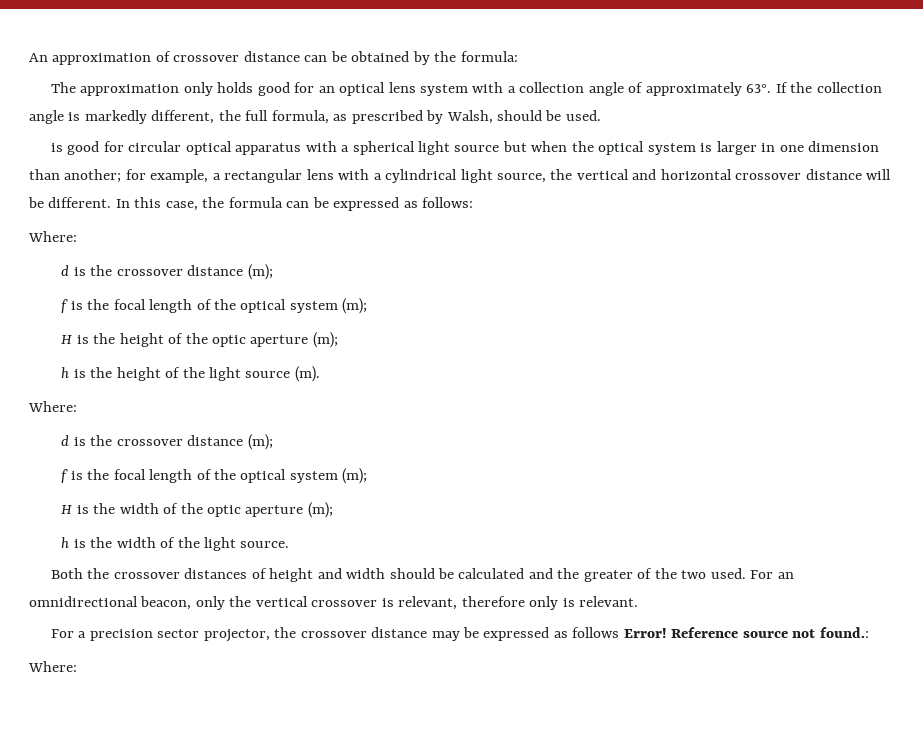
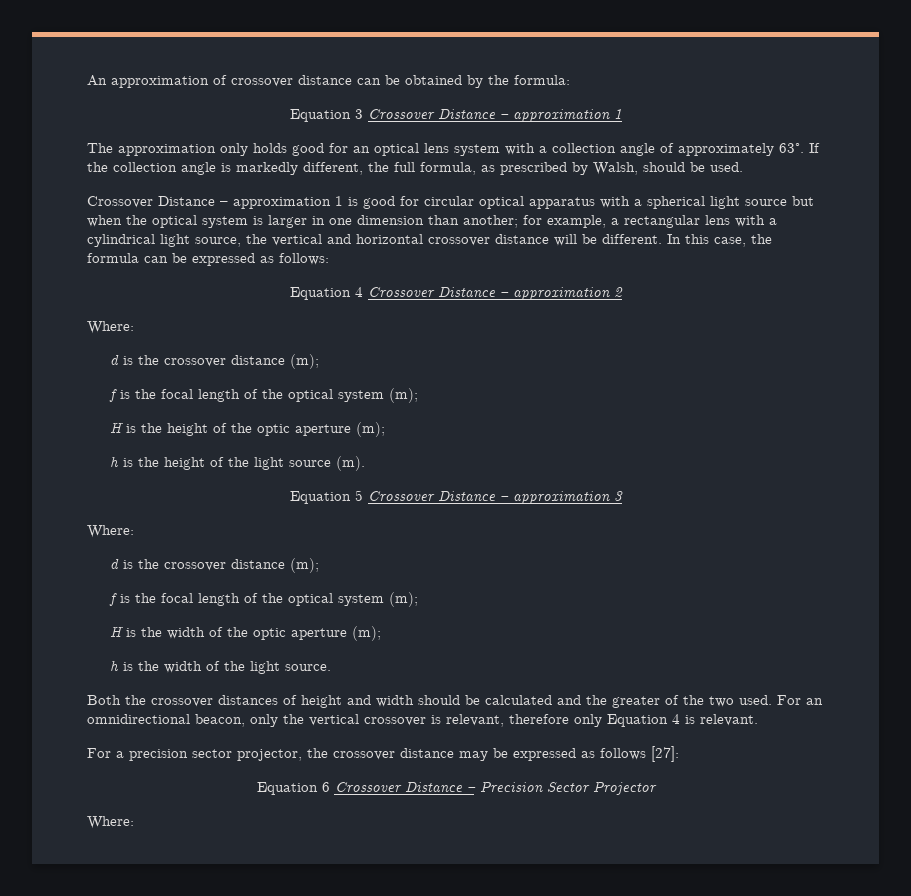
(518, 56) none -> [289,109,622,122] // Equation 3 Crossover Distance – approximation 1
(601, 115) none -> [87,196,343,209] Crossover Distance – approximation 1
(474, 202) none -> [289,287,623,300] // Equation 4 Crossover Distance – approximation 2
(320, 374) none -> [289,490,623,504] // Equation 5 Crossover Distance – approximation 3
(559, 603) none -> [607,714,680,727] Equation 4
[623,627,869,638] Error! Reference source not found.: -> [651,746,679,762] [256,781,657,795] [27]: // Equation 6 Crossover Distance – Precision Sector Projector

